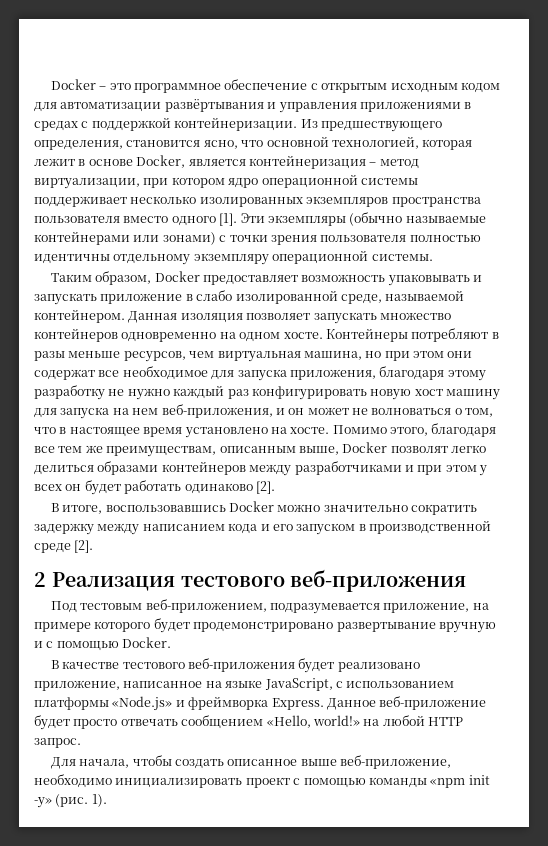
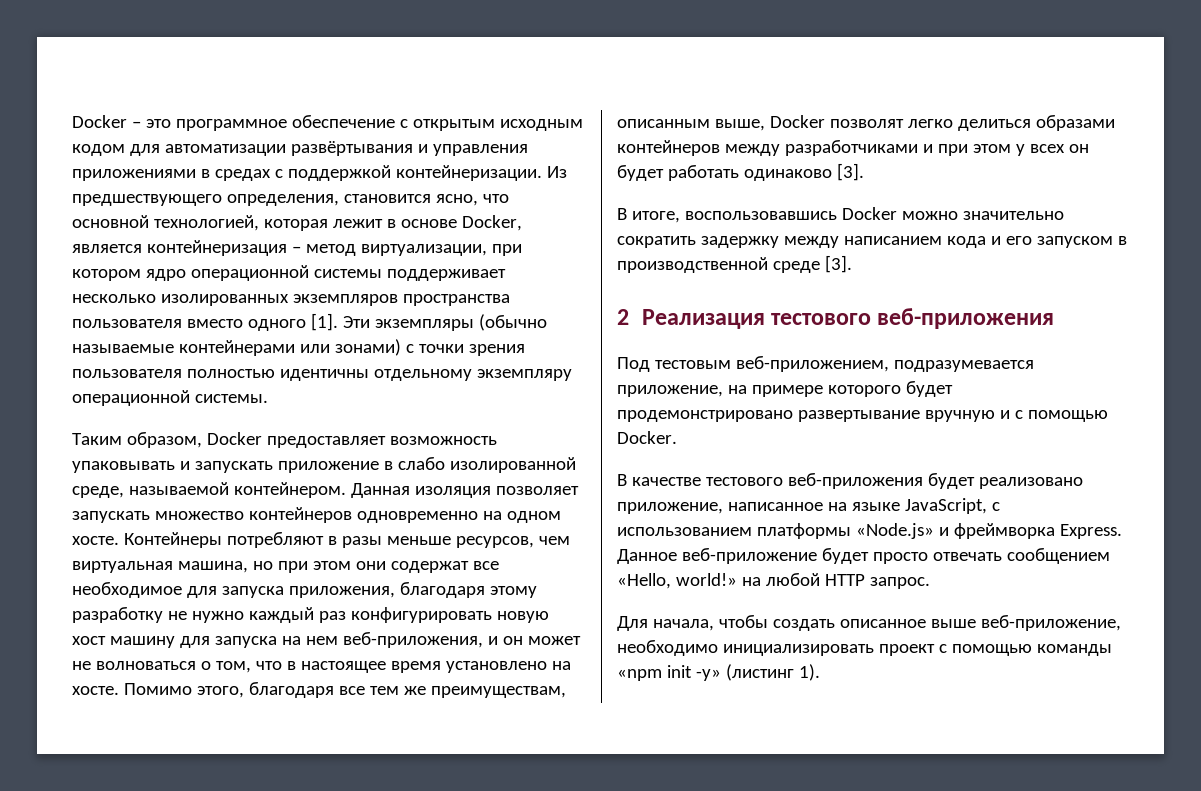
[255,481,275,494] [2]. -> [836,163,864,181] [3].
[74,540,94,553] [2]. -> [824,255,852,273] [3].
[55,794,89,807] (рис. -> [725,664,794,681] (листинг

